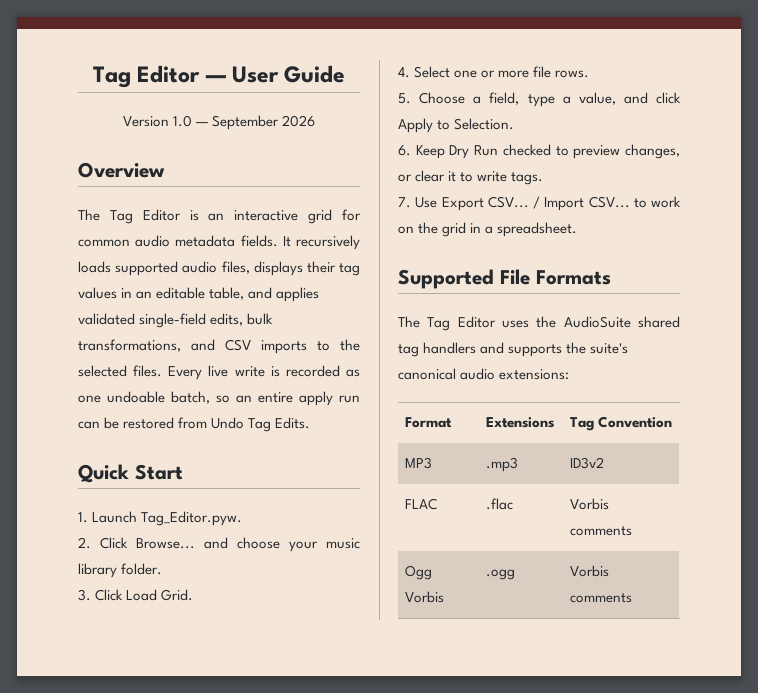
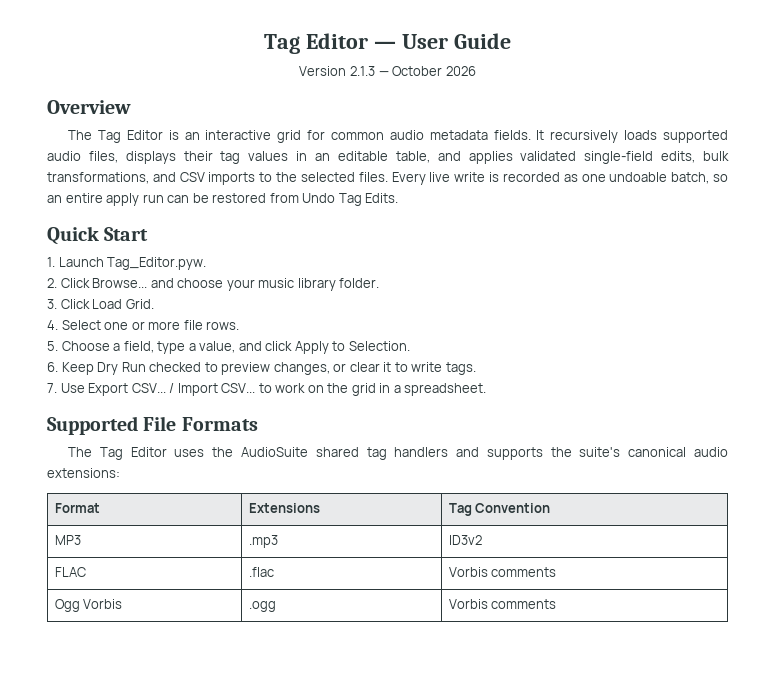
[172,115,280,130] 1.0 — September -> [349,66,443,76] 2.1.3 — October

